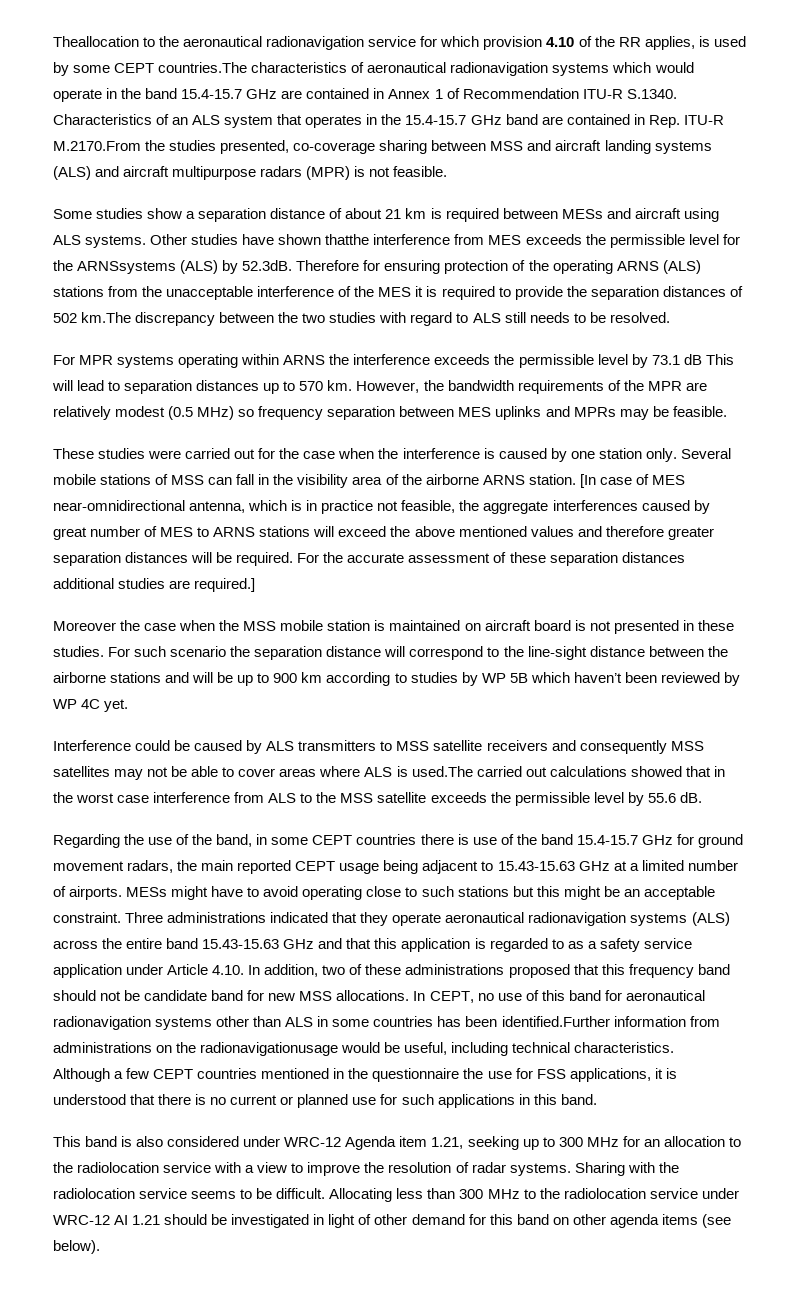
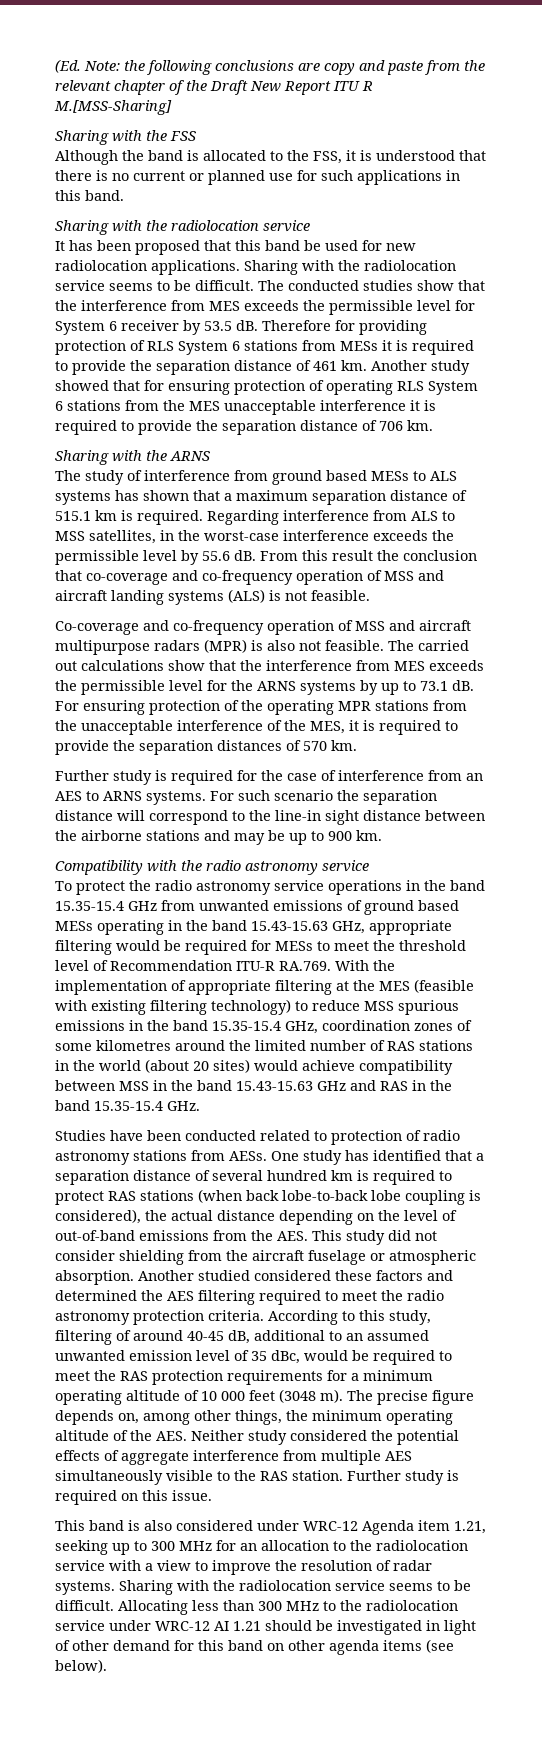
[53,36,746,50] [53,62,694,76] [53,88,677,102] [53,114,724,128] [53,140,712,154] [53,166,448,180] [53,208,719,222] [53,234,740,248] [53,260,701,274] [53,286,743,300] [53,312,670,326] [53,354,734,368] [52,380,707,394] [53,406,727,420] [53,448,731,462] [53,474,685,488] [53,500,710,514] [53,526,714,540] [53,552,685,566] [53,578,256,592] [53,620,734,634] [53,646,728,660] [53,672,740,686] [53,699,129,712] [53,740,704,754] [53,766,725,780] [53,792,702,806] [53,834,743,848] [53,860,738,874] [53,886,715,900] [53,912,730,926] [53,938,692,952] [53,964,730,978] [53,990,705,1003] [53,1016,720,1030] [53,1042,675,1056] [53,1068,651,1082] Theallocation to the aeronautical radionavigation service for which provision 4.10 of the RR applies, is used by some CEPT countries.The characteristics of aeronautical radionavigation systems which would operate in the band 15.4-15.7 GHz are contained in Annex 1 of Recommendation ITU-R S.1340. Characteristics of an ALS system that operates in the 15.4-15.7 GHz band are contained in Rep. ITU-R M.2170.From the studies presented, co-coverage sharing between MSS and aircraft landing systems (ALS) and aircraft multipurpose radars (MPR) is not feasible. // Some studies show a separation distance of about 21 km is required between MESs and aircraft using ALS systems. Other studies have shown thatthe interference from MES exceeds the permissible level for the ARNSsystems (ALS) by 52.3dB. Therefore for ensuring protection of the operating ARNS (ALS) stations from the unacceptable interference of the MES it is required to provide the separation distances of 502 km.The discrepancy between the two studies with regard to ALS still needs to be resolved. // For MPR systems operating within ARNS the interference exceeds the permissible level by 73.1 dB This will lead to separation distances up to 570 km. However, the bandwidth requirements of the MPR are relatively modest (0.5 MHz) so frequency separation between MES uplinks and MPRs may be feasible. // These studies were carried out for the case when the interference is caused by one station only. Several mobile stations of MSS can fall in the visibility area of the airborne ARNS station. [In case of MES near-omnidirectional antenna, which is in practice not feasible, the aggregate interferences caused by great number of MES to ARNS stations will exceed the above mentioned values and therefore greater separation distances will be required. For the accurate assessment of these separation distances additional studies are required.] // Moreover the case when the MSS mobile station is maintained on aircraft board is not presented in these studies. For such scenario the separation distance will correspond to the line-sight distance between the airborne stations and will be up to 900 km according to studies by WP 5B which haven’t been reviewed by WP 4C yet. // Interference could be caused by ALS transmitters to MSS satellite receivers and consequently MSS satellites may not be able to cover areas where ALS is used.The carried out calculations showed that in the worst case interference from ALS to the MSS satellite exceeds the permissible level by 55.6 dB. // Regarding the use of the band, in some CEPT countries there is use of the band 15.4-15.7 GHz for ground movement radars, the main reported CEPT usage being adjacent to 15.43-15.63 GHz at a limited number of airports. MESs might have to avoid operating close to such stations but this might be an acceptable constraint. Three administrations indicated that they operate aeronautical radionavigation systems (ALS) across the entire band 15.43-15.63 GHz and that this application is regarded to as a safety service application under Article 4.10. In addition, two of these administrations proposed that this frequency band should not be candidate band for new MSS allocations. In CEPT, no use of this band for aeronautical radionavigation systems other than ALS in some countries has been identified.Further information from administrations on the radionavigationusage would be useful, including technical characteristics. // Although a few CEPT countries mentioned in the questionnaire the use for FSS applications, -> [55,59,485,75] [55,80,373,95] [54,100,172,115] [55,130,197,145] [55,150,342,165] (Ed. Note: the following conclusions are copy and paste from the relevant chapter of the Draft New Report ITU R M.[MSS-Sharing] // Sharing with the FSS // Although the band is allocated to the FSS,
(597, 1099) none -> [55,220,310,235] [55,240,416,255] [55,260,456,275] [55,280,485,291] [55,300,475,315] [55,320,427,335] [55,340,474,355] [55,360,470,375] [55,380,478,395] [55,400,436,415] [55,420,433,435] [55,450,211,465] [55,470,457,485] [55,490,467,505] [55,510,455,525] [55,530,454,544] [55,550,477,565] [55,570,444,585] [55,589,370,605] [55,620,471,635] [55,639,469,655] [55,660,484,671] [55,680,474,695] [55,700,467,715] [55,720,458,735] [55,740,357,755] [55,770,483,785] [55,790,437,805] [55,810,485,825] [55,830,382,845] [55,860,369,875] [55,880,485,895] [55,900,459,915] [55,920,452,935] [55,940,466,955] [55,960,395,971] [55,979,474,995] [55,999,459,1015] [55,1020,472,1034] [55,1040,473,1051] [55,1059,453,1075] [55,1080,452,1091] [55,1100,200,1111] [55,1130,460,1145] [55,1150,484,1165] [55,1170,452,1185] [55,1189,481,1205] [55,1209,457,1225] [55,1230,437,1245] [55,1250,476,1265] [55,1270,453,1285] [55,1290,444,1305] [55,1310,431,1325] [55,1330,429,1345] [55,1350,452,1365] [55,1370,433,1385] [55,1389,474,1405] [55,1410,453,1425] [55,1430,459,1445] [55,1450,412,1465] [55,1470,459,1485] [55,1490,212,1505] // Sharing with the radiolocation service // It has been proposed that this band be used for new radiolocation applications. Sharing with the radiolocation service seems to be difficult. The conducted studies show that the interference from MES exceeds the permissible level for System 6 receiver by 53.5 dB. Therefore for providing protection of RLS System 6 stations from MESs it is required to provide the separation distance of 461 km. Another study showed that for ensuring protection of operating RLS System 6 stations from the MES unacceptable interference it is required to provide the separation distance of 706 km. // Sharing with the ARNS // The study of interference from ground based MESs to ALS systems has shown that a maximum separation distance of 515.1 km is required. Regarding interference from ALS to MSS satellites, in the worst-case interference exceeds the permissible level by 55.6 dB. From this result the conclusion that co-coverage and co-frequency operation of MSS and aircraft landing systems (ALS) is not feasible. // Co-coverage and co-frequency operation of MSS and aircraft multipurpose radars (MPR) is also not feasible. The carried out calculations show that the interference from MES exceeds the permissible level for the ARNS systems by up to 73.1 dB. For ensuring protection of the operating MPR stations from the unacceptable interference of the MES, it is required to provide the separation distances of 570 km. // Further study is required for the case of interference from an AES to ARNS systems. For such scenario the separation distance will correspond to the line-in sight distance between the airborne stations and may be up to 900 km. // Compatibility with the radio astronomy service // To protect the radio astronomy service operations in the band 15.35-15.4 GHz from unwanted emissions of ground based MESs operating in the band 15.43-15.63 GHz, appropriate filtering would be required for MESs to meet the threshold level of Recommendation ITU-R RA.769. With the implementation of appropriate filtering at the MES (feasible with existing filtering technology) to reduce MSS spurious emissions in the band 15.35-15.4 GHz, coordination zones of some kilometres around the limited number of RAS stations in the world (about 20 sites) would achieve compatibility between MSS in the band 15.43-15.63 GHz and RAS in the band 15.35-15.4 GHz. // Studies have been conducted related to protection of radio astronomy stations from AESs. One study has identified that a separation distance of several hundred km is required to protect RAS stations (when back lobe-to-back lobe coupling is considered), the actual distance depending on the level of out-of-band emissions from the AES. This study did not consider shielding from the aircraft fuselage or atmospheric absorption. Another studied considered these factors and determined the AES filtering required to meet the radio astronomy protection criteria. According to this study, filtering of around 40-45 dB, additional to an assumed unwanted emission level of 35 dBc, would be required to meet the RAS protection requirements for a minimum operating altitude of 10 000 feet (3048 m). The precise figure depends on, among other things, the minimum operating altitude of the AES. Neither study considered the potential effects of aggregate interference from multiple AES simultaneously visible to the RAS station. Further study is required on this issue.

